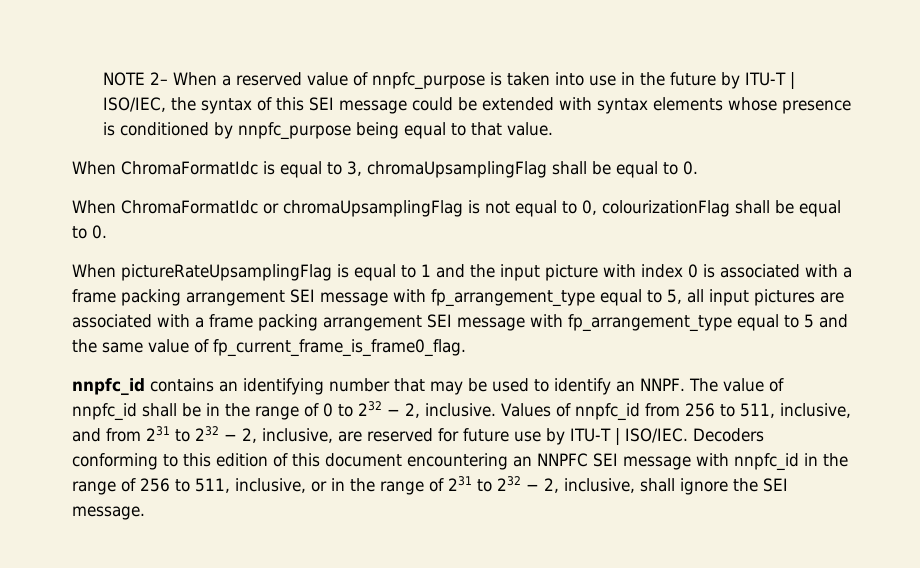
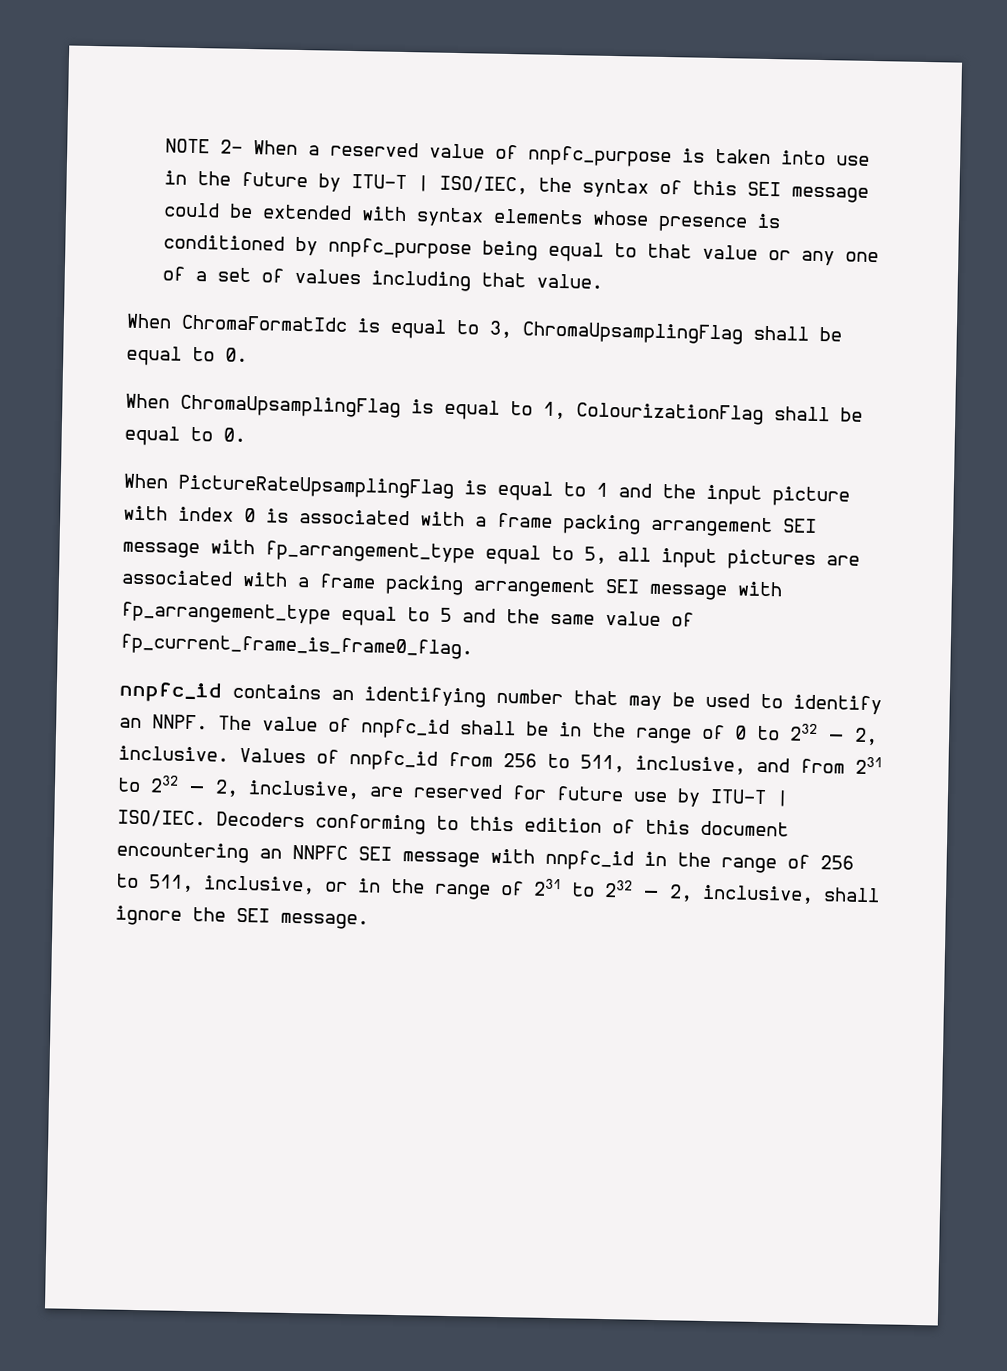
(503, 129) none -> [702,244,880,266] [162,266,527,292] value or any one of a set of values including that
[367,161,698,178] [72,200,841,217] [72,225,107,239] [72,264,332,281] chromaUpsamplingFlag shall be equal to 0. // When ChromaFormatIdc or chromaUpsamplingFlag is not equal to 0, colourizationFlag shall be equal to 0. // When pictureRateUpsamplingFlag -> [522,321,842,345] [126,345,248,366] [125,393,863,425] [124,425,246,446] [123,473,454,500] ChromaUpsamplingFlag shall be equal to 0. // When ChromaUpsamplingFlag is equal to 1, ColourizationFlag shall be equal to 0. // When PictureRateUpsamplingFlag

